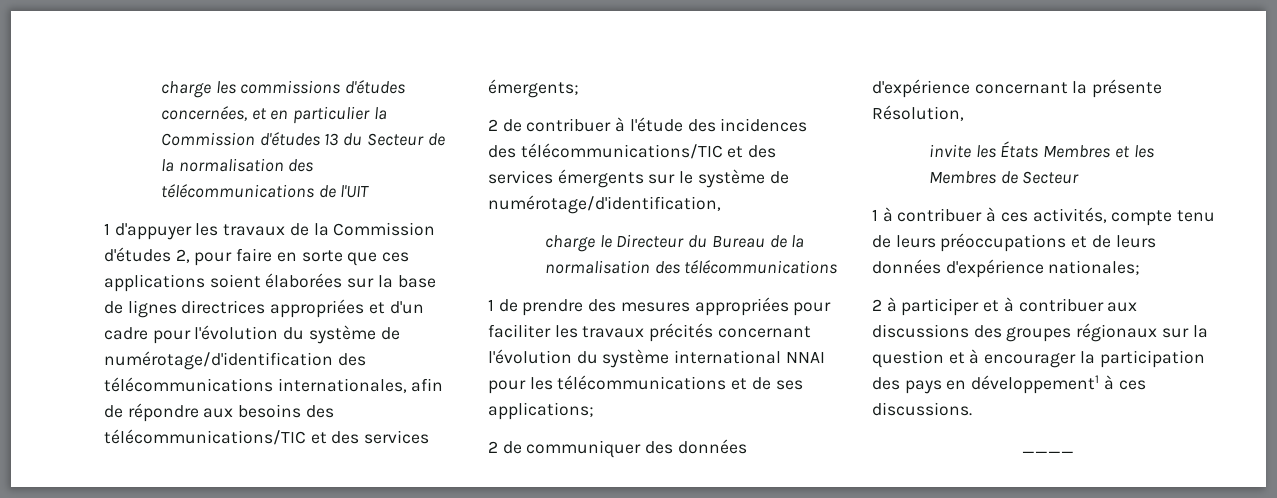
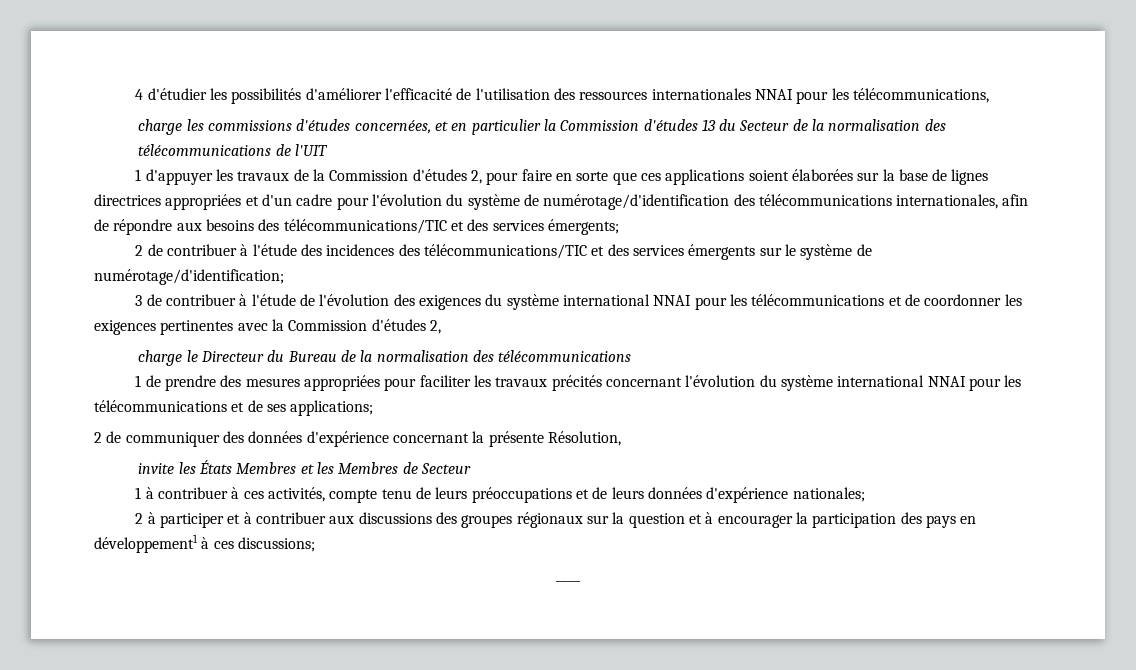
(160, 89) none -> [135,88,989,104] 4 d'étudier les possibilités d'améliorer l'efficacité de l'utilisation des ressources internationales NNAI pour les télécommunications, //
[488,195,721,214] numérotage/d'identification, -> [94,269,284,285] [135,294,1022,310] [94,319,441,335] numérotage/d'identification; // 3 de contribuer à l'étude de l'évolution des exigences du système international NNAI pour les télécommunications et de coordonner les exigences pertinentes avec la Commission d'études 2,
[872,402,972,416] discussions. -> [237,537,315,552] discussions;

